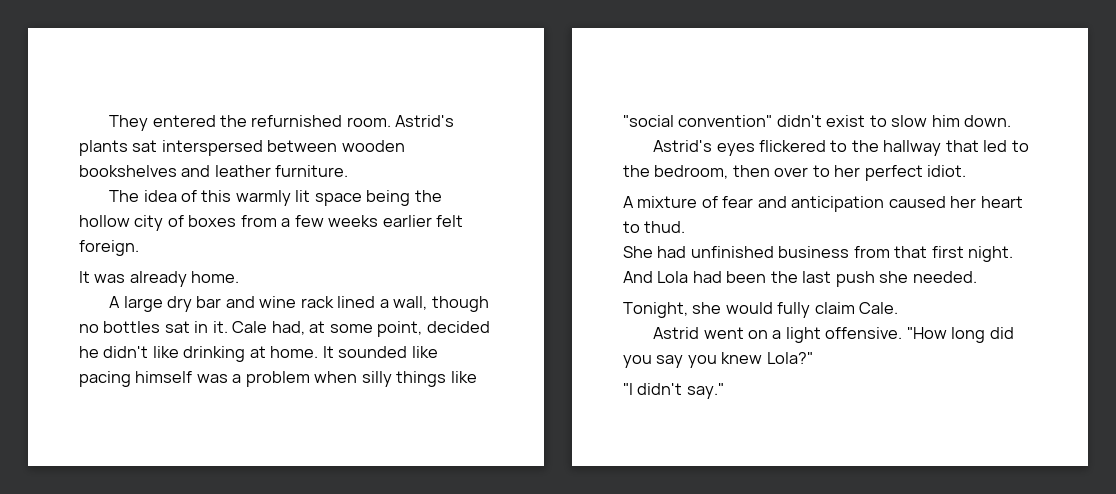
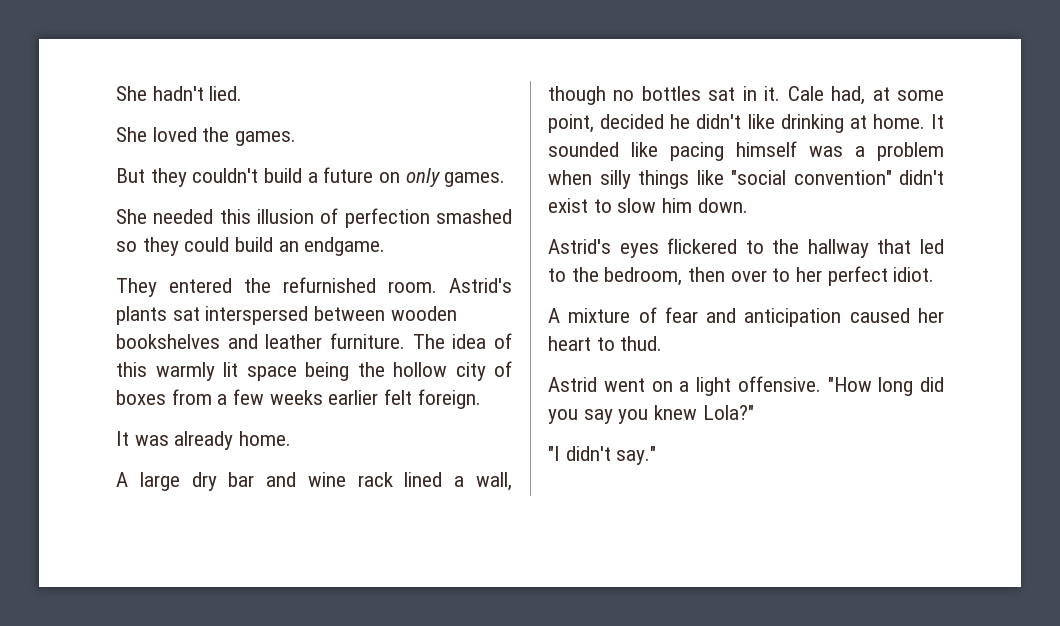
(109, 123) none -> [116,86,243,101] [116,127,297,146] [116,167,506,187] [116,208,512,228] [116,237,386,256] She hadn't lied. // She loved the games. // But they couldn't build a future on only games. // She needed this illusion of perfection smashed so they could build an endgame. //
(349, 171) // -> (405, 341) none
[623,246,1014,262] [623,271,977,287] [623,302,899,318] // She had unfinished business from that first night. And Lola had been the last push she needed. // Tonight, she would fully claim Cale. -> (663, 343) none

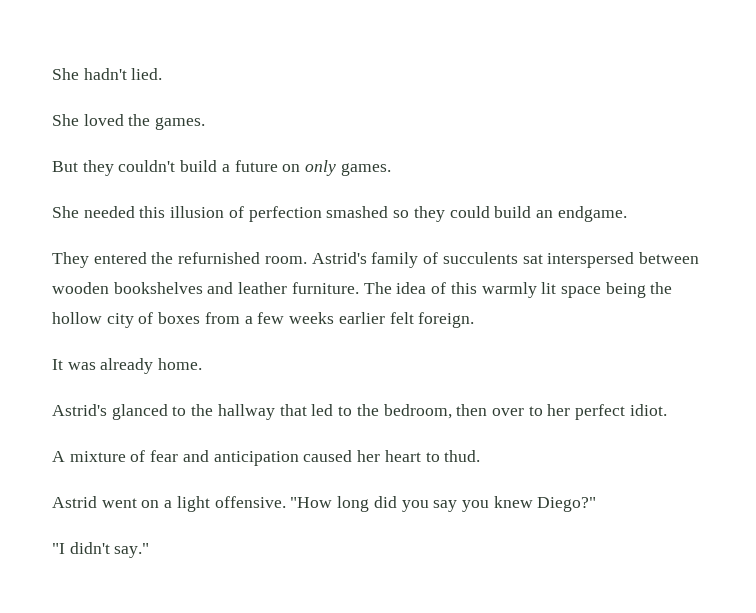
[116,306,167,325] plants -> [371,252,518,268] family of succulents
[116,472,512,491] [548,86,944,105] [548,114,944,133] [548,141,944,161] [548,170,944,189] [548,198,748,213] [548,238,738,258] // A large dry bar and wine rack lined a wall, though no bottles sat in it. Cale had, at some point, decided he didn't like drinking at home. It sounded like pacing himself was a problem when silly things like "social convention" didn't exist to slow him down. // Astrid's eyes flickered -> [52,404,168,420] // Astrid's glanced
[702,405,754,420] Lola?" -> [537,497,597,512] Diego?"

